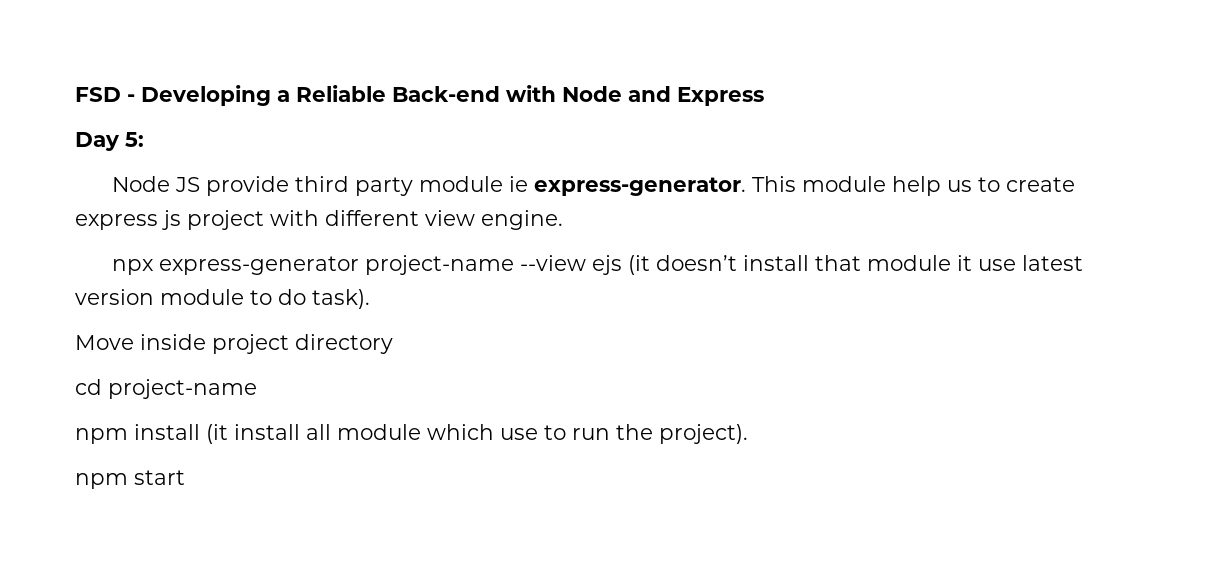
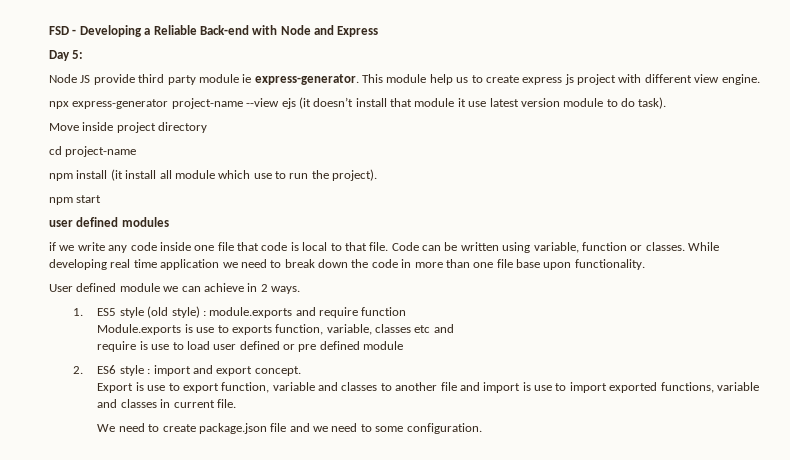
(185, 477) none -> [49,217,169,227] [49,242,719,253] [49,259,645,270] [49,283,300,294] [73,306,407,318] [97,324,454,335] [97,341,404,352] [73,365,301,376] [97,382,759,393] [97,399,236,408] [97,423,482,434] // user defined modules // if we write any code inside one file that code is local to that file. Code can be written using variable, function or classes. While developing real time application we need to break down the code in more than one file base upon functionality. // User defined module we can achieve in 2 ways. // 1. ES5 style (old style) : module.exports and require function // Module.exports is use to exports function, variable, classes etc and // require is use to load user defined or pre defined module // 2. ES6 style : import and export concept. // Export is use to export function, variable and classes to another file and import is use to import exported functions, variable and classes in current file. // We need to create package.json file and we need to some configuration.

